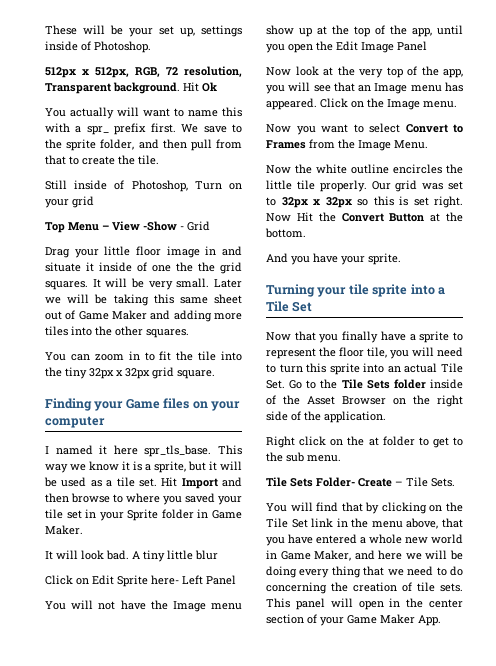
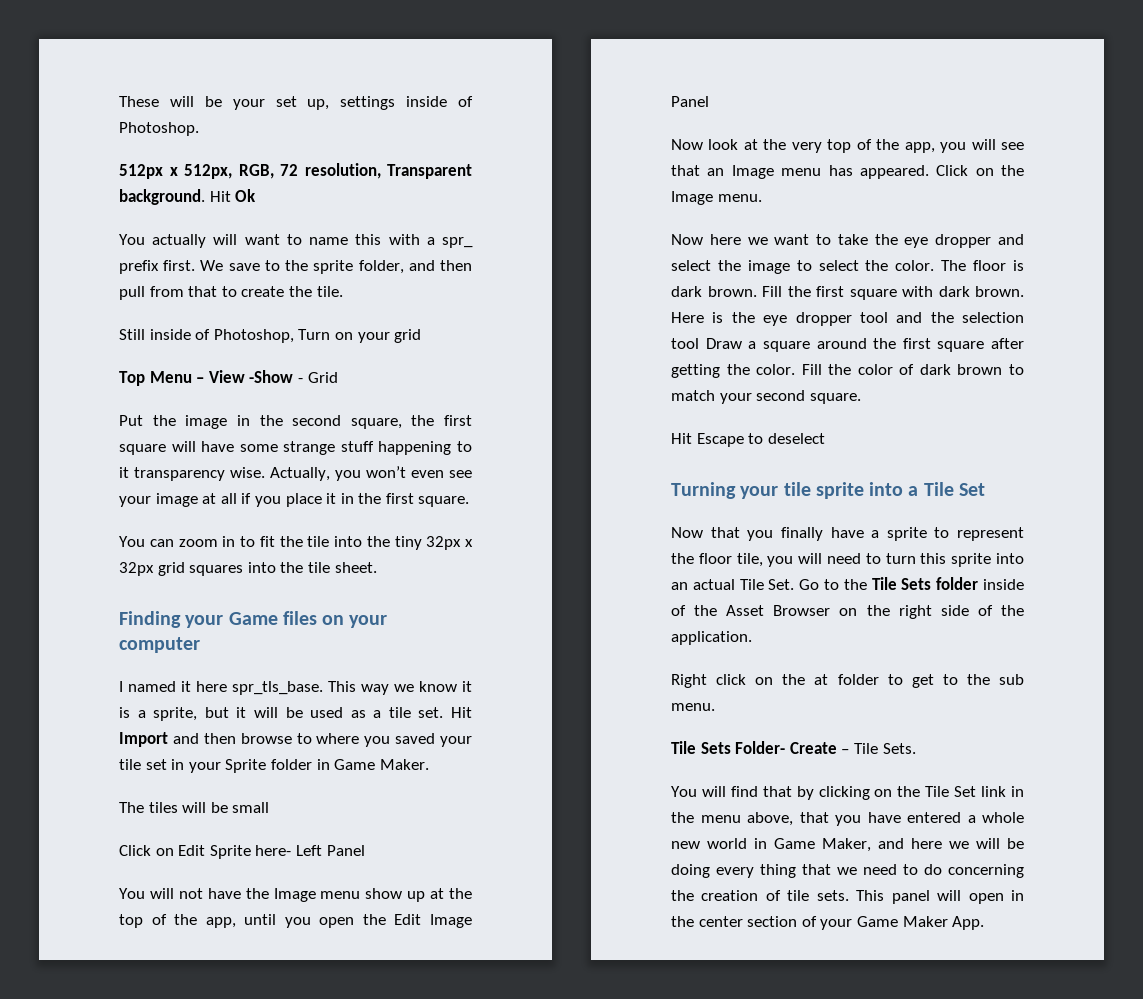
[45,246,242,258] [45,262,242,274] [45,278,242,290] [45,294,242,306] [45,310,242,322] [45,326,189,338] Drag your little floor image in and situate it inside of one the the grid squares. It will be very small. Later we will be taking this same sheet out of Game Maker and adding more tiles into the other squares. -> [119,415,472,429] [119,441,472,455] [119,466,472,481] [119,493,470,507] Put the image in the second square, the first square will have some strange stuff happening to it transparency wise. Actually, you won’t even see your image at all if you place it in the first square.
[177,370,215,379] square. -> [189,562,377,576] squares into the tile sheet.
[45,550,218,562] It will look bad. A tiny little blur -> [119,802,270,813] The tiles will be small
[296,123,463,135] [266,139,428,151] [266,164,463,174] [266,180,463,192] [266,196,463,208] [266,212,463,222] [265,228,306,238] [266,253,401,265] you want to select Convert to Frames from the Image Menu. // Now the white outline encircles the little tile properly. Our grid was set to 32px x 32px so this is set right. Now Hit the Convert Button at the bottom. // And you have your sprite. -> [709,234,1024,248] [671,260,1024,274] [671,286,1024,300] [671,312,1024,326] [671,338,1024,352] [671,364,1024,378] [671,390,861,404] [671,433,825,447] here we want to take the eye dropper and select the image to select the color. The floor is dark brown. Fill the first square with dark brown. Here is the eye dropper tool and the selection tool Draw a square around the first square after getting the color. Fill the color of dark brown to match your second square. // Hit Escape to deselect

